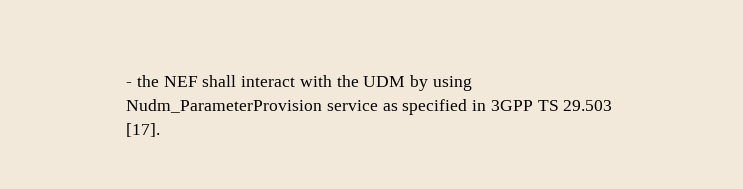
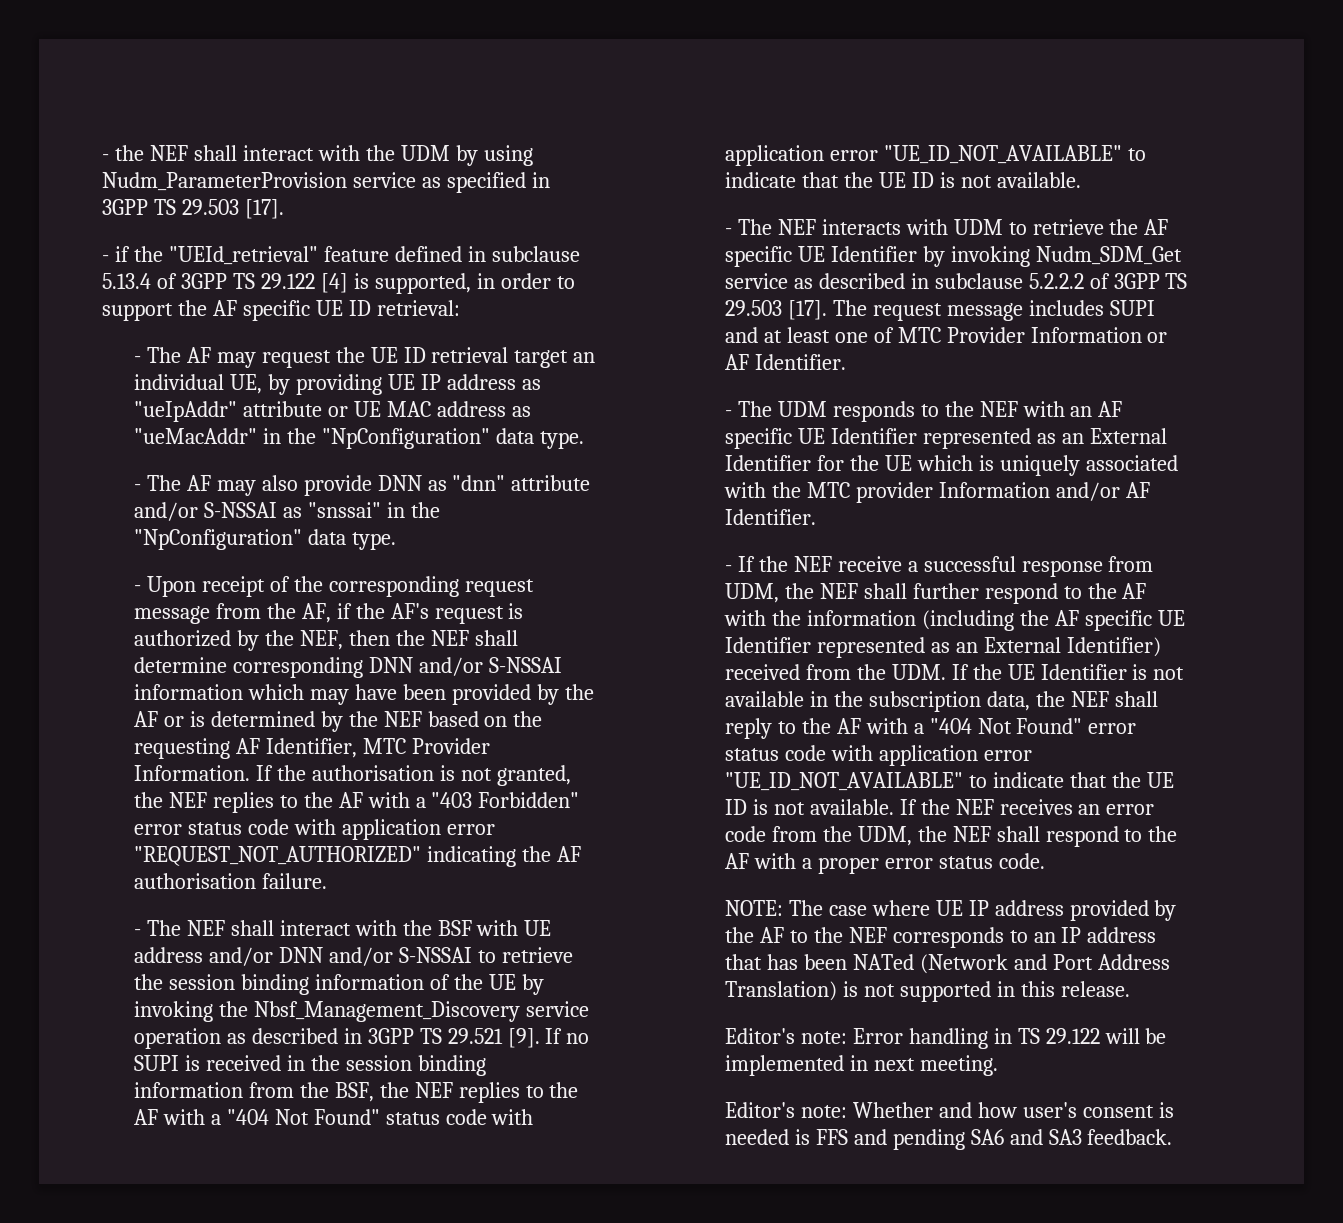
(161, 130) none -> [102,246,581,265] [102,273,575,294] [102,300,461,321] [133,347,596,368] [133,374,541,395] [133,401,531,422] [133,428,584,449] [133,475,591,496] [133,502,440,521] [133,529,396,550] [133,576,534,597] [133,603,524,624] [133,630,518,651] [133,657,562,678] [133,684,594,705] [133,711,543,732] [133,738,490,759] [133,765,571,786] [133,792,580,813] [133,819,495,840] [133,846,581,867] [133,873,327,889] [133,920,552,936] [133,947,573,966] [133,974,544,995] [133,1001,589,1022] [133,1028,590,1049] [133,1055,486,1076] [133,1082,579,1103] [133,1109,534,1125] [724,145,1146,166] [724,172,1081,188] [724,219,1169,235] [724,246,1182,267] [724,273,1188,289] [724,300,1155,321] [724,327,1168,343] [724,354,846,370] [724,401,1123,422] [724,428,1167,449] [724,455,1178,476] [723,482,1150,503] [724,509,816,525] [724,556,1154,577] [724,583,1147,604] [723,610,1185,631] [724,637,1161,658] [724,664,1185,680] [724,691,1158,712] [724,718,1137,739] [724,745,1032,766] [724,772,1174,791] [724,799,1155,815] [724,826,1178,847] [724,853,1045,874] [724,900,1177,921] [724,927,1157,948] [724,954,1170,974] [724,981,1130,1002] [724,1028,1167,1049] [724,1055,998,1076] [724,1102,1174,1118] [724,1129,1173,1150] // - if the "UEId_retrieval" feature defined in subclause 5.13.4 of 3GPP TS 29.122 [4] is supported, in order to support the AF specific UE ID retrieval: // - The AF may request the UE ID retrieval target an individual UE, by providing UE IP address as "ueIpAddr" attribute or UE MAC address as "ueMacAddr" in the "NpConfiguration" data type. // - The AF may also provide DNN as "dnn" attribute and/or S-NSSAI as "snssai" in the "NpConfiguration" data type. // - Upon receipt of the corresponding request message from the AF, if the AF's request is authorized by the NEF, then the NEF shall determine corresponding DNN and/or S-NSSAI information which may have been provided by the AF or is determined by the NEF based on the requesting AF Identifier, MTC Provider Information. If the authorisation is not granted, the NEF replies to the AF with a "403 Forbidden" error status code with application error "REQUEST_NOT_AUTHORIZED" indicating the AF authorisation failure. // - The NEF shall interact with the BSF with UE address and/or DNN and/or S-NSSAI to retrieve the session binding information of the UE by invoking the Nbsf_Management_Discovery service operation as described in 3GPP TS 29.521 [9]. If no SUPI is received in the session binding information from the BSF, the NEF replies to the AF with a "404 Not Found" status code with application error "UE_ID_NOT_AVAILABLE" to indicate that the UE ID is not available. // - The NEF interacts with UDM to retrieve the AF specific UE Identifier by invoking Nudm_SDM_Get service as described in subclause 5.2.2.2 of 3GPP TS 29.503 [17]. The request message includes SUPI and at least one of MTC Provider Information or AF Identifier. // - The UDM responds to the NEF with an AF specific UE Identifier represented as an External Identifier for the UE which is uniquely associated with the MTC provider Information and/or AF Identifier. // - If the NEF receive a successful response from UDM, the NEF shall further respond to the AF with the information (including the AF specific UE Identifier represented as an External Identifier) received from the UDM. If the UE Identifier is not available in the subscription data, the NEF shall reply to the AF with a "404 Not Found" error status code with application error "UE_ID_NOT_AVAILABLE" to indicate that the UE ID is not available. If the NEF receives an error code from the UDM, the NEF shall respond to the AF with a proper error status code. // NOTE: The case where UE IP address provided by the AF to the NEF corresponds to an IP address that has been NATed (Network and Port Address Translation) is not supported in this release. // Editor's note: Error handling in TS 29.122 will be implemented in next meeting. // Editor's note: Whether and how user's consent is needed is FFS and pending SA6 and SA3 feedback.

